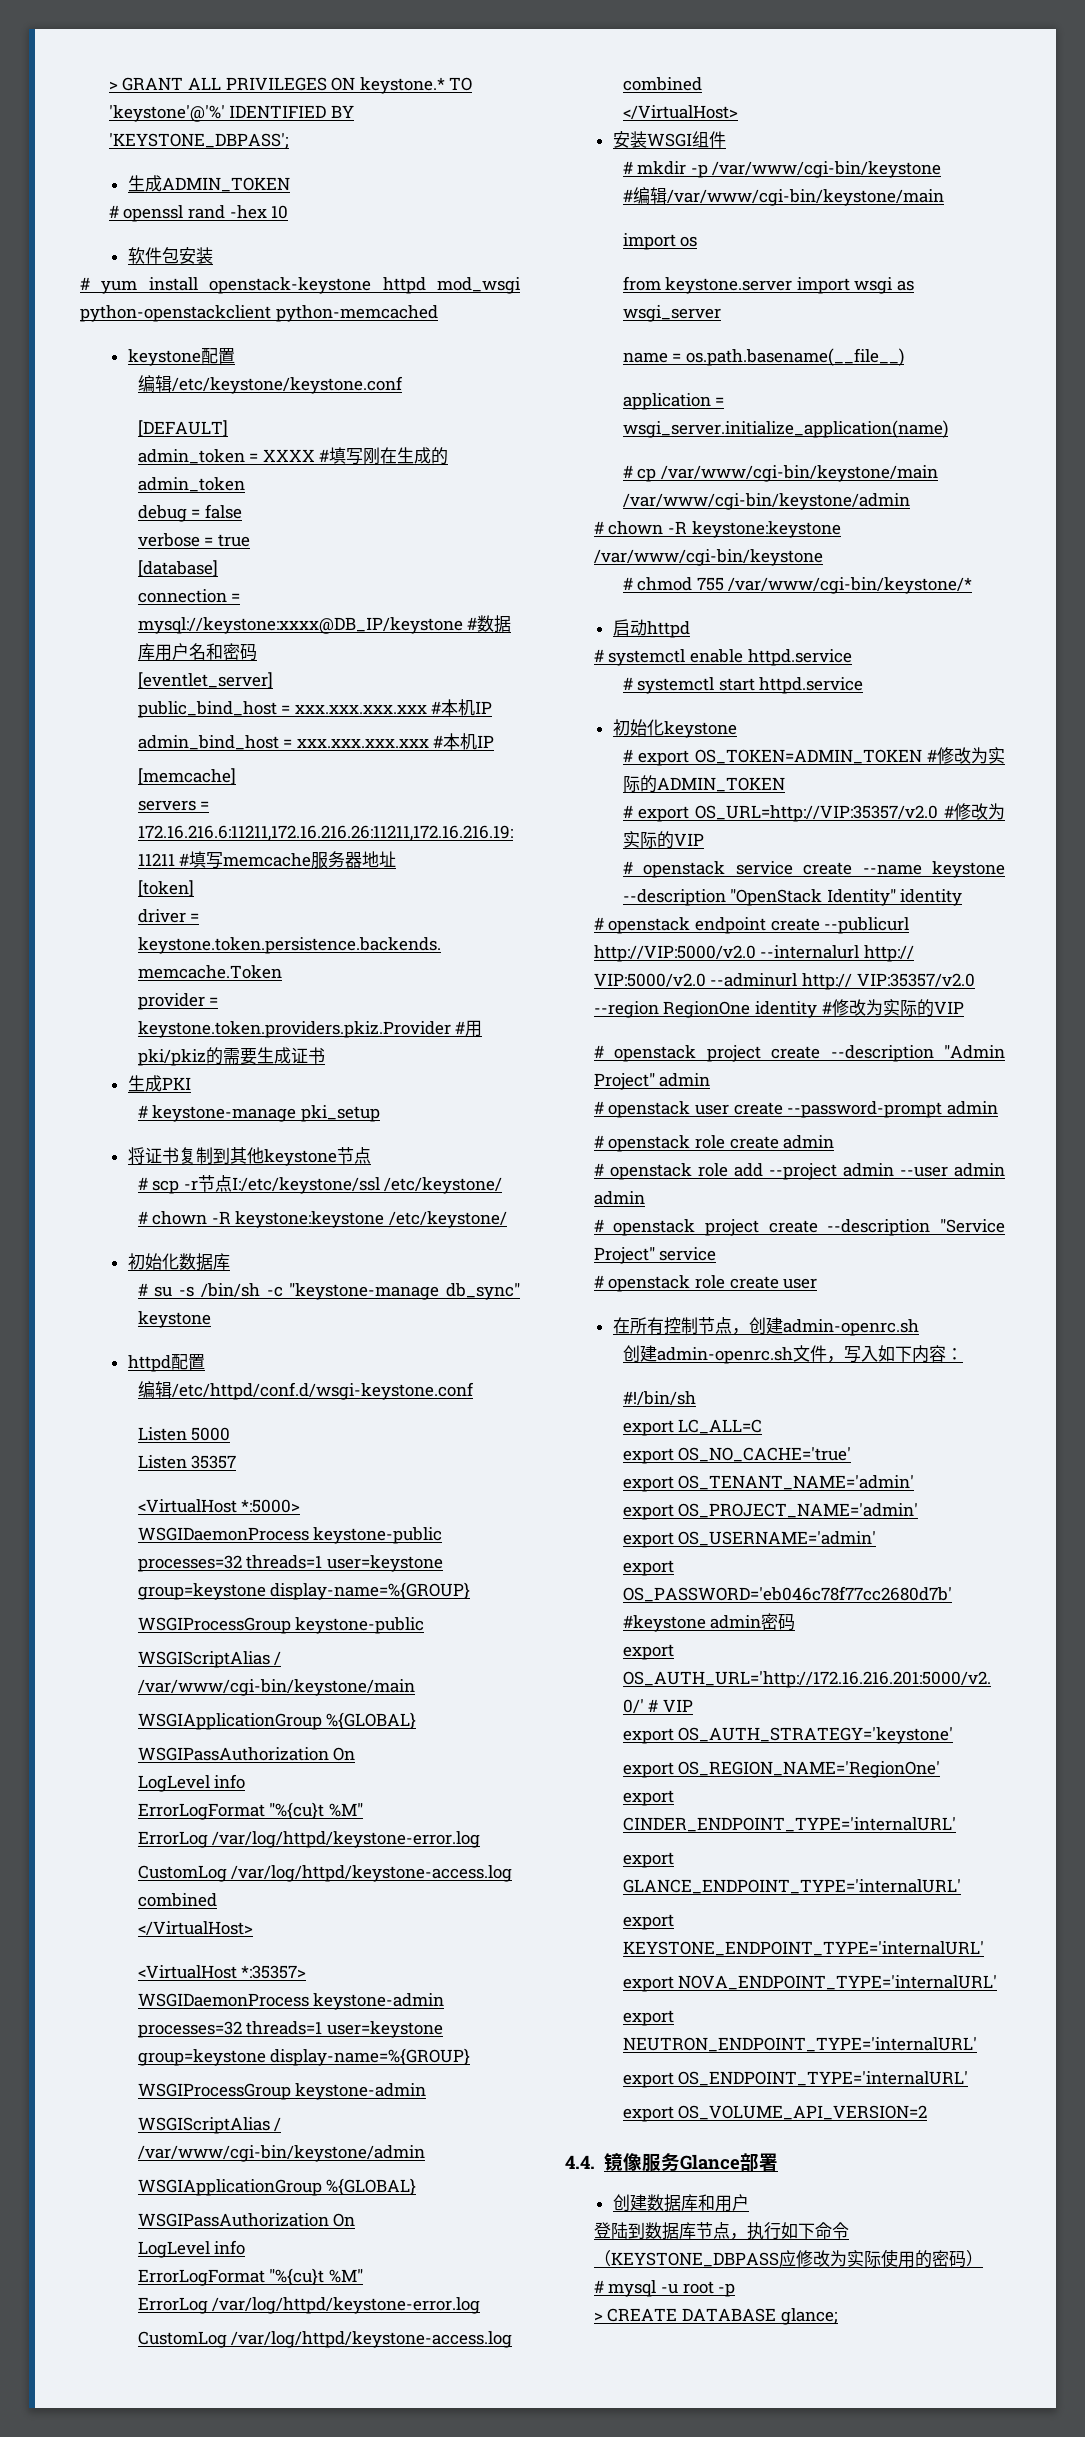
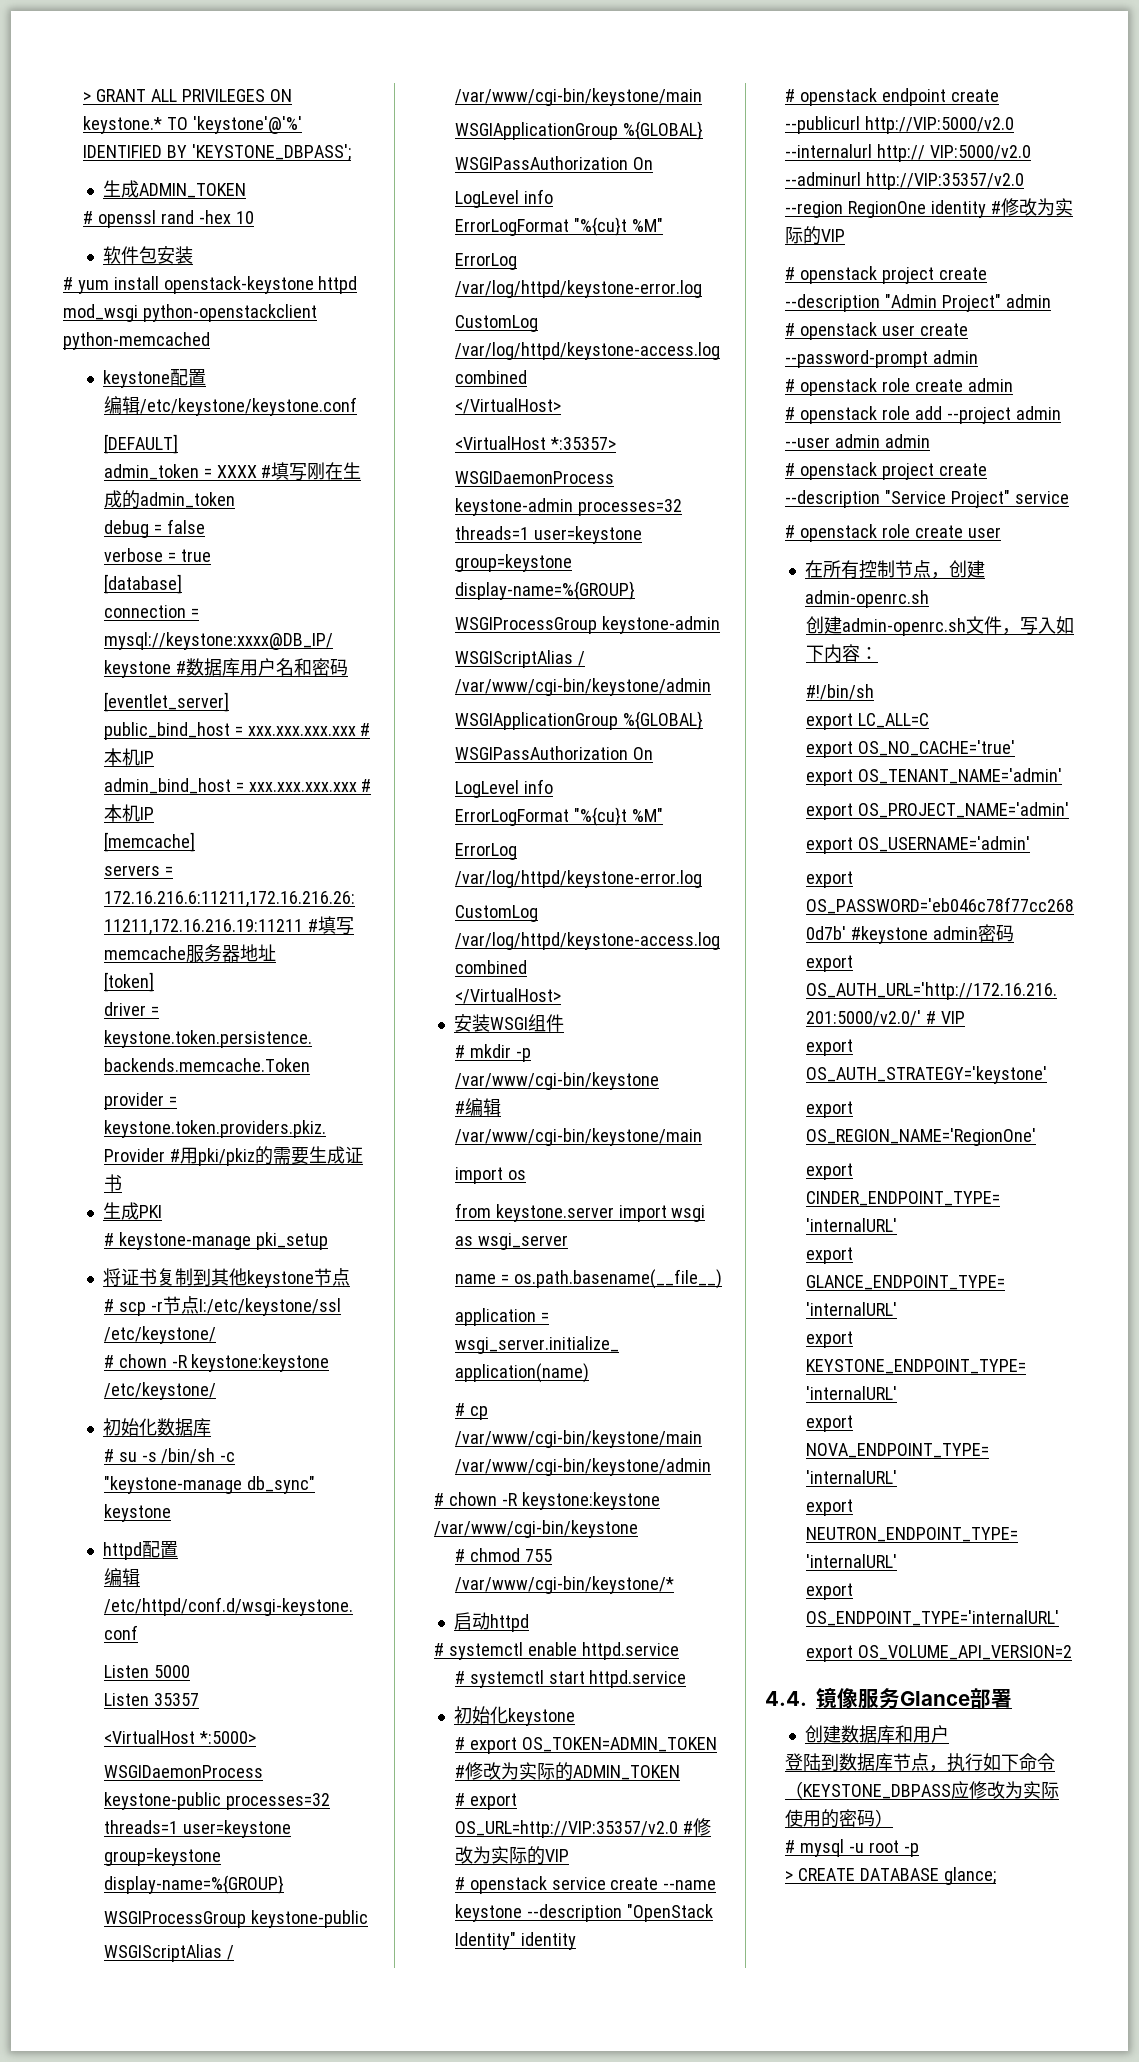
[802,973,975,990] http:// VIP:35357/v2.0 -> [866,172,1025,190] http://VIP:35357/v2.0

